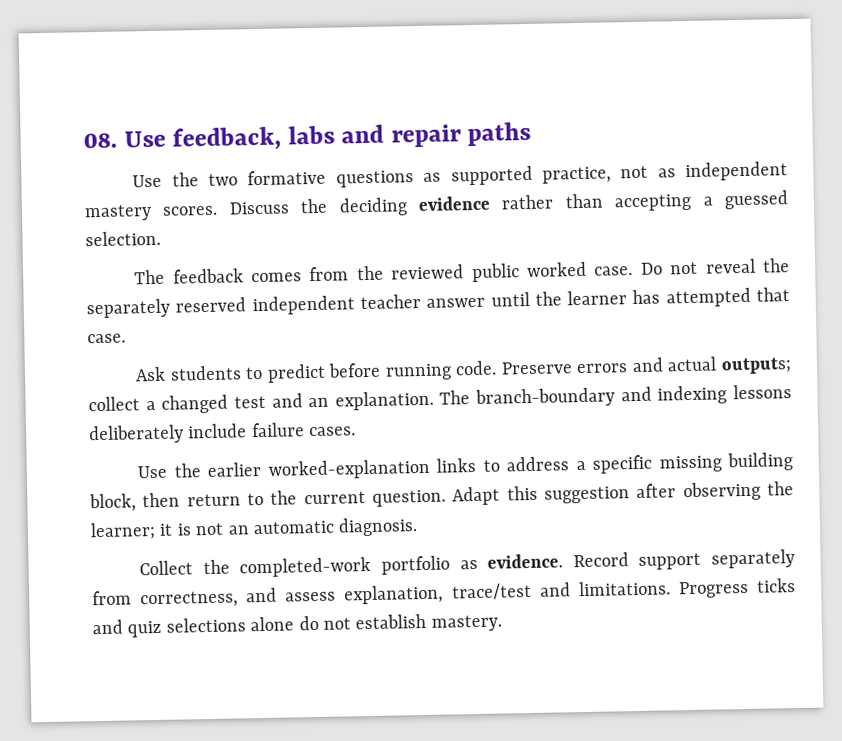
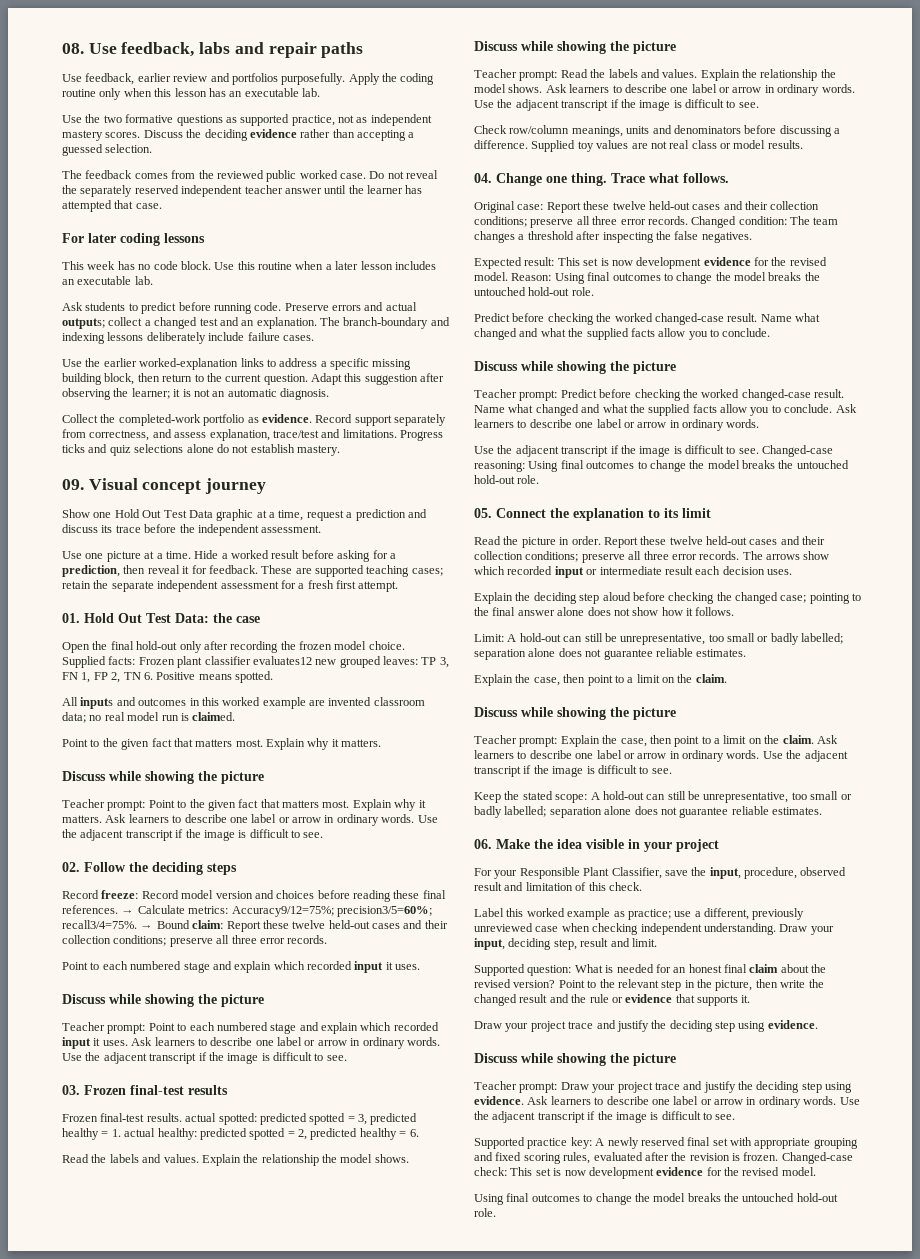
(532, 134) none -> [62,73,435,85] [62,88,320,100] // Use feedback, earlier review and portfolios purposefully. Apply the coding routine only when this lesson has an executable lab.
(126, 338) none -> [62,233,205,246] [62,261,436,270] [62,276,153,285] // For later coding lessons // This week has no code block. Use this routine when a later lesson includes an executable lab.
(502, 623) none -> [62,478,267,494] [62,509,427,521] [62,524,322,536] [62,550,396,562] [62,565,443,577] [62,580,399,592] [62,613,260,623] [62,641,405,653] [62,656,449,668] [62,671,273,683] [62,697,425,709] [62,712,236,723] [62,738,382,750] [62,771,264,784] [62,799,426,811] [62,814,438,826] [62,829,324,841] [62,862,237,875] [62,890,446,902] [62,905,432,917] [62,920,448,932] [62,935,328,947] [62,961,421,973] [62,994,264,1007] [62,1022,439,1034] [62,1037,440,1049] [62,1052,347,1064] [62,1085,228,1095] [62,1113,418,1125] [62,1128,419,1140] [62,1154,409,1166] [474,41,676,54] [474,69,836,81] [474,84,855,96] [474,99,759,111] [474,125,840,137] [474,140,803,152] [474,173,729,186] [474,201,820,213] [474,216,839,228] [474,231,752,243] [474,257,827,269] [474,272,820,284] [474,287,594,296] [474,313,820,325] [474,328,771,340] [474,361,676,374] [474,389,844,401] [474,404,857,416] [474,419,760,431] [474,445,834,457] [474,460,849,472] [474,475,540,484] [474,508,711,521] [474,536,826,548] [474,551,830,563] [474,566,792,578] [474,592,862,604] [474,607,735,616] [474,633,844,645] [474,648,747,660] [474,674,727,686] [474,707,676,720] [474,735,838,747] [474,750,848,762] [474,765,672,777] [474,791,852,803] [474,806,822,818] [474,839,719,852] [474,867,847,879] [474,882,642,891] [474,908,805,920] [474,923,834,935] [474,938,657,950] [474,964,827,976] [474,979,824,991] [474,994,751,1006] [474,1020,818,1032] [474,1053,676,1066] [474,1081,853,1093] [474,1096,860,1108] [474,1111,736,1123] [474,1137,858,1149] [474,1152,853,1164] [474,1167,816,1179] [474,1193,838,1205] [474,1208,496,1217] // 09. Visual concept journey // Show one Hold Out Test Data graphic at a time, request a prediction and discuss its trace before the independent assessment. // Use one picture at a time. Hide a worked result before asking for a prediction, then reveal it for feedback. These are supported teaching cases; retain the separate independent assessment for a fresh first attempt. // 01. Hold Out Test Data: the case // Open the final hold-out only after recording the frozen model choice. Supplied facts: Frozen plant classifier evaluates12 new grouped leaves: TP 3, FN 1, FP 2, TN 6. Positive means spotted. // All inputs and outcomes in this worked example are invented classroom data; no real model run is claimed. // Point to the given fact that matters most. Explain why it matters. // Discuss while showing the picture // Teacher prompt: Point to the given fact that matters most. Explain why it matters. Ask learners to describe one label or arrow in ordinary words. Use the adjacent transcript if the image is difficult to see. // 02. Follow the deciding steps // Record freeze: Record model version and choices before reading these final references. → Calculate metrics: Accuracy9/12=75%; precision3/5=60%; recall3/4=75%. → Bound claim: Report these twelve held-out cases and their collection conditions; preserve all three error records. // Point to each numbered stage and explain which recorded input it uses. // Discuss while showing the picture // Teacher prompt: Point to each numbered stage and explain which recorded input it uses. Ask learners to describe one label or arrow in ordinary words. Use the adjacent transcript if the image is difficult to see. // 03. Frozen final-test results // Frozen final-test results. actual spotted: predicted spotted = 3, predicted healthy = 1. actual healthy: predicted spotted = 2, predicted healthy = 6. // Read the labels and values. Explain the relationship the model shows. // Discuss while showing the picture // Teacher prompt: Read the labels and values. Explain the relationship the model shows. Ask learners to describe one label or arrow in ordinary words. Use the adjacent transcript if the image is difficult to see. // Check row/column meanings, units and denominators before discussing a difference. Supplied toy values are not real class or model results. // 04. Change one thing. Trace what follows. // Original case: Report these twelve held-out cases and their collection conditions; preserve all three error records. Changed condition: The team changes a threshold after inspecting the false negatives. // Expected result: This set is now development evidence for the revised model. Reason: Using final outcomes to change the model breaks the untouched hold-out role. // Predict before checking the worked changed-case result. Name what changed and what the supplied facts allow you to conclude. // Discuss while showing the picture // Teacher prompt: Predict before checking the worked changed-case result. Name what changed and what the supplied facts allow you to conclude. Ask learners to describe one label or arrow in ordinary words. // Use the adjacent transcript if the image is difficult to see. Changed-case reasoning: Using final outcomes to change the model breaks the untouched hold-out role. // 05. Connect the explanation to its limit // Read the picture in order. Report these twelve held-out cases and their collection conditions; preserve all three error records. The arrows show which recorded input or intermediate result each decision uses. // Explain the deciding step aloud before checking the changed case; pointing to the final answer alone does not show how it follows. // Limit: A hold-out can still be unrepresentative, too small or badly labelled; separation alone does not guarantee reliable estimates. // Explain the case, then point to a limit on the claim. // Discuss while showing the picture // Teacher prompt: Explain the case, then point to a limit on the claim. Ask learners to describe one label or arrow in ordinary words. Use the adjacent transcript if the image is difficult to see. // Keep the stated scope: A hold-out can still be unrepresentative, too small or badly labelled; separation alone does not guarantee reliable estimates. // 06. Make the idea visible in your project // For your Responsible Plant Classifier, save the input, procedure, observed result and limitation of this check. // Label this worked example as practice; use a different, previously unreviewed case when checking independent understanding. Draw your input, deciding step, result and limit. // Supported question: What is needed for an honest final claim about the revised version? Point to the relevant step in the picture, then write the changed result and the rule or evidence that supports it. // Draw your project trace and justify the deciding step using evidence. // Discuss while showing the picture // Teacher prompt: Draw your project trace and justify the deciding step using evidence. Ask learners to describe one label or arrow in ordinary words. Use the adjacent transcript if the image is difficult to see. // Supported practice key: A newly reserved final set with appropriate grouping and fixed scoring rules, evaluated after the revision is frozen. Changed-case check: This set is now development evidence for the revised model. // Using final outcomes to change the model breaks the untouched hold-out role.

